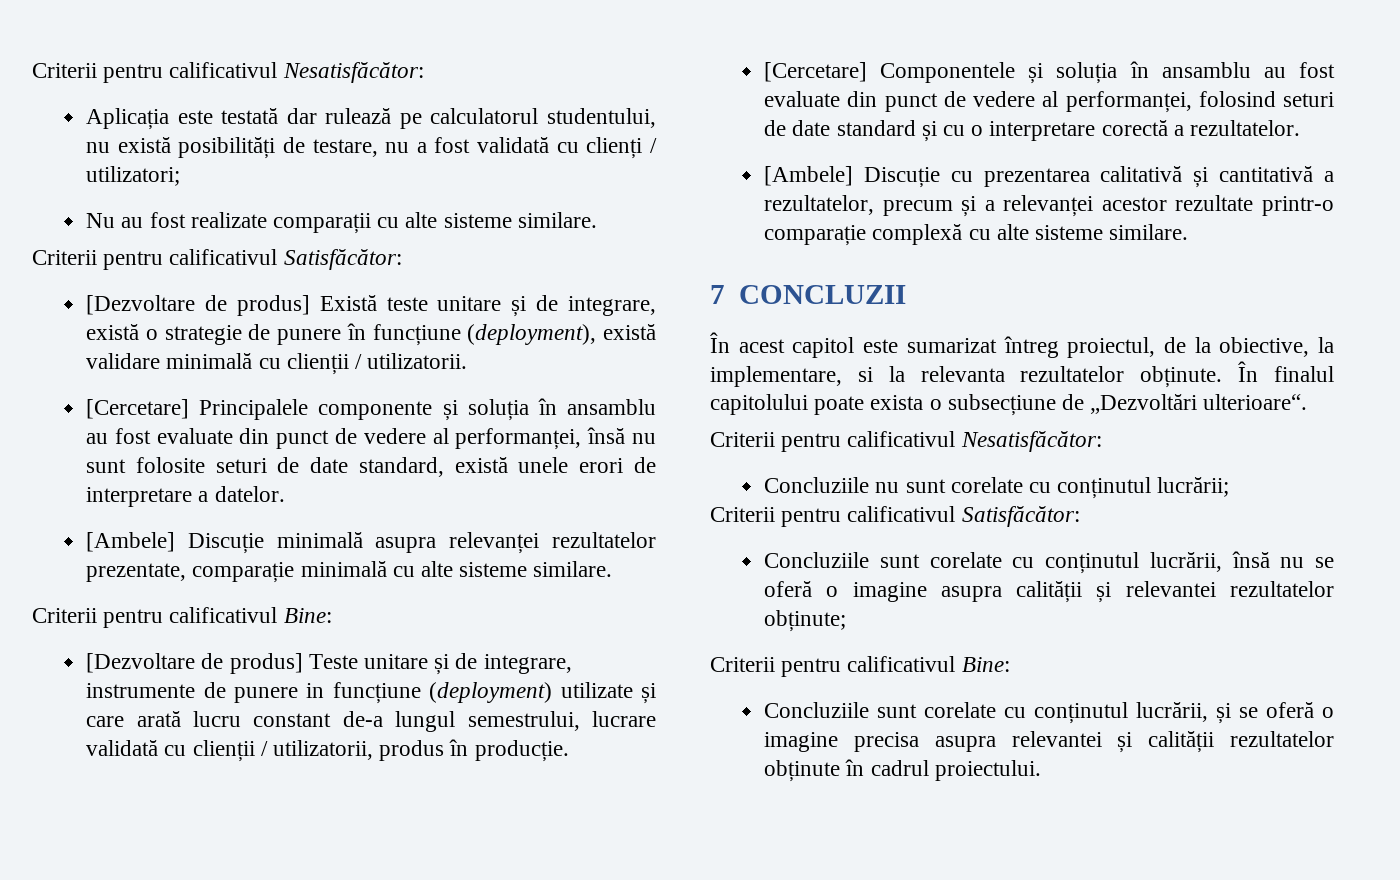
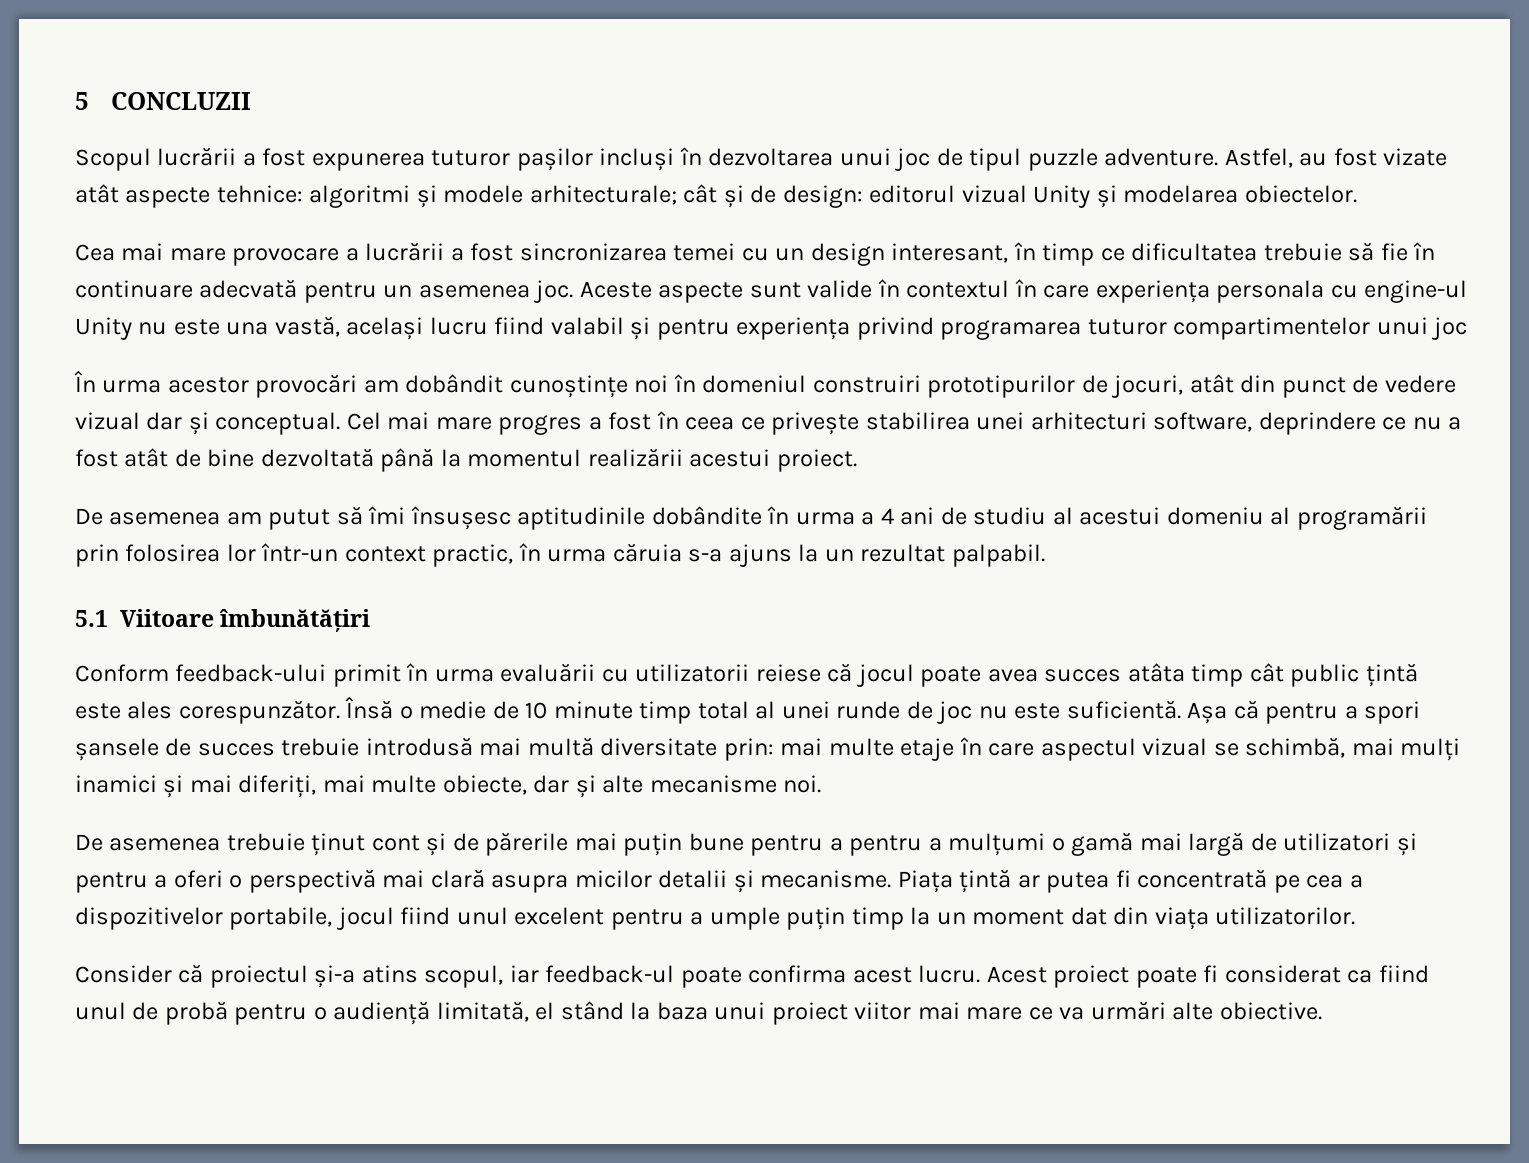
[32,62,424,83] [86,108,657,130] [86,137,658,159] [86,166,181,186] [86,212,597,234] [32,249,402,270] [86,295,656,317] [86,323,656,346] [86,353,468,375] [86,398,656,421] [86,427,656,450] [86,457,656,477] [86,486,285,507] [86,532,656,554] [86,561,613,583] [32,607,332,628] [86,653,572,675] [86,682,656,704] [86,711,656,732] [86,739,569,762] [764,61,1335,84] [764,91,1334,113] [764,120,1300,142] [764,166,1334,188] [764,195,1334,217] [764,224,1189,246] [710,285,906,304] [710,332,1334,358] [710,361,1334,388] [710,394,1308,416] [710,431,1102,452] [764,477,1230,499] [710,506,1080,527] [764,551,1334,574] [764,581,1334,603] [764,610,847,632] [710,656,1010,677] [764,702,1334,724] [764,731,1334,753] [764,759,1041,782] Criterii pentru calificativul Nesatisfăcător: // Aplicația este testată dar rulează pe calculatorul studentului, nu există posibilități de testare, nu a fost validată cu clienți / utilizatori; // Nu au fost realizate comparații cu alte sisteme similare. // Criterii pentru calificativul Satisfăcător: // [Dezvoltare de produs] Există teste unitare și de integrare, există o strategie de punere în funcțiune (deployment), există validare minimală cu clienții / utilizatorii. // [Cercetare] Principalele componente și soluția în ansamblu au fost evaluate din punct de vedere al performanței, însă nu sunt folosite seturi de date standard, există unele erori de interpretare a datelor. // [Ambele] Discuție minimală asupra relevanței rezultatelor prezentate, comparație minimală cu alte sisteme similare. // Criterii pentru calificativul Bine: // [Dezvoltare de produs] Teste unitare și de integrare, instrumente de punere in funcțiune (deployment) utilizate și care arată lucru constant de-a lungul semestrului, lucrare validată cu clienții / utilizatorii, produs în producție. // [Cercetare] Componentele și soluția în ansamblu au fost evaluate din punct de vedere al performanței, folosind seturi de date standard și cu o interpretare corectă a rezultatelor. // [Ambele] Discuție cu prezentarea calitativă și cantitativă a rezultatelor, precum și a relevanței acestor rezultate printr-o comparație complexă cu alte sisteme similare. // 7 CONCLUZII // În acest capitol este sumarizat întreg proiectul, de la obiective, la implementare, si la relevanta rezultatelor obținute. În finalul capitolului poate exista o subsecțiune de „Dezvoltări ulterioare“. // Criterii pentru calificativul Nesatisfăcător: // Concluziile nu sunt corelate cu conținutul lucrării; // Criterii pentru calificativul Satisfăcător: // Concluziile sunt corelate cu conținutul lucrării, însă nu se oferă o imagine asupra calității și relevantei rezultatelor obținute; // Criterii pentru calificativul Bine: // Concluziile sunt corelate cu conținutul lucrării, și se oferă o imagine precisa asupra relevantei și calității rezultatelor obținute în cadrul proiectului. -> [75,92,252,110] [75,147,1448,171] [75,184,1357,208] [75,242,1436,266] [75,279,1468,303] [75,317,1468,340] [74,370,1456,398] [75,411,1462,435] [75,448,857,472] [75,506,1427,530] [75,543,1045,567] [75,609,371,632] [75,663,1418,687] [75,696,1421,724] [75,737,1461,761] [75,775,822,798] [75,833,1417,856] [75,870,1363,893] [75,907,1356,930] [75,965,1429,988] [75,1001,1322,1025] 5 CONCLUZII // Scopul lucrării a fost expunerea tuturor pașilor incluși în dezvoltarea unui joc de tipul puzzle adventure. Astfel, au fost vizate atât aspecte tehnice: algoritmi și modele arhitecturale; cât și de design: editorul vizual Unity și modelarea obiectelor. // Cea mai mare provocare a lucrării a fost sincronizarea temei cu un design interesant, în timp ce dificultatea trebuie să fie în continuare adecvată pentru un asemenea joc. Aceste aspecte sunt valide în contextul în care experiența personala cu engine-ul Unity nu este una vastă, același lucru fiind valabil și pentru experiența privind programarea tuturor compartimentelor unui joc // În urma acestor provocări am dobândit cunoștințe noi în domeniul construiri prototipurilor de jocuri, atât din punct de vedere vizual dar și conceptual. Cel mai mare progres a fost în ceea ce privește stabilirea unei arhitecturi software, deprindere ce nu a fost atât de bine dezvoltată până la momentul realizării acestui proiect. // De asemenea am putut să îmi însușesc aptitudinile dobândite în urma a 4 ani de studiu al acestui domeniu al programării prin folosirea lor într-un context practic, în urma căruia s-a ajuns la un rezultat palpabil. // 5.1 Viitoare îmbunătățiri // Conform feedback-ului primit în urma evaluării cu utilizatorii reiese că jocul poate avea succes atâta timp cât public țintă este ales corespunzător. Însă o medie de 10 minute timp total al unei runde de joc nu este suficientă. Așa că pentru a spori șansele de succes trebuie introdusă mai multă diversitate prin: mai multe etaje în care aspectul vizual se schimbă, mai mulți inamici și mai diferiți, mai multe obiecte, dar și alte mecanisme noi. // De asemenea trebuie ținut cont și de părerile mai puțin bune pentru a pentru a mulțumi o gamă mai largă de utilizatori și pentru a oferi o perspectivă mai clară asupra micilor detalii și mecanisme. Piața țintă ar putea fi concentrată pe cea a dispozitivelor portabile, jocul fiind unul excelent pentru a umple puțin timp la un moment dat din viața utilizatorilor. // Consider că proiectul și-a atins scopul, iar feedback-ul poate confirma acest lucru. Acest proiect poate fi considerat ca fiind unul de probă pentru o audiență limitată, el stând la baza unui proiect viitor mai mare ce va urmări alte obiective.

